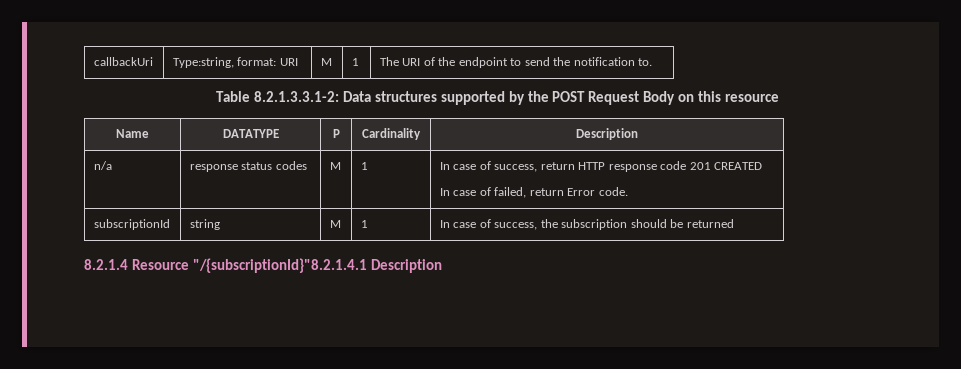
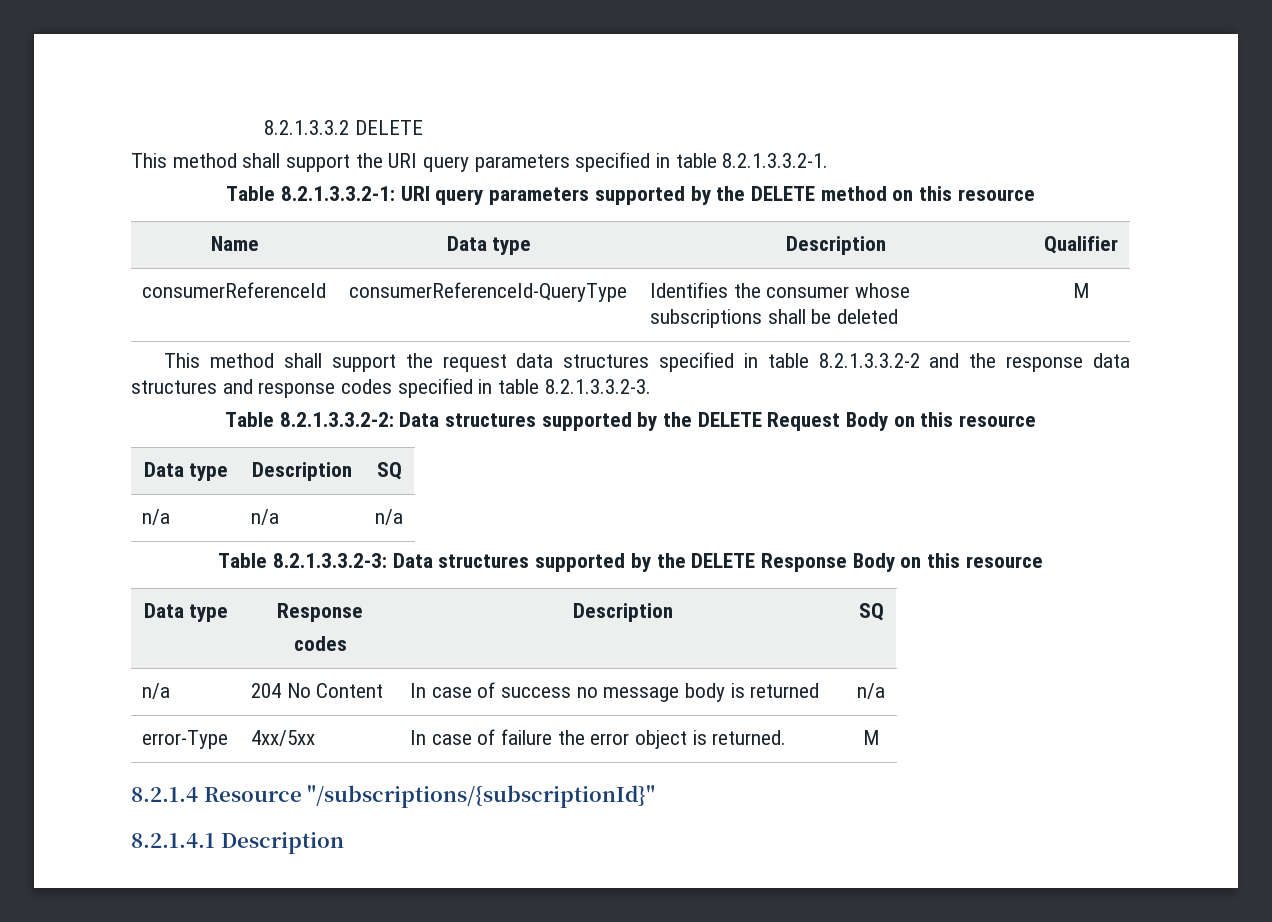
[93,57,153,66] [172,57,298,68] [320,58,332,66] [351,58,359,66] [379,57,653,68] [216,91,586,105] callbackUri | Type:string, format: URI | M | 1 | The URI of the endpoint to send the notification to. // Table 8.2.1.3.3.1-2: Data structures supported by the POST -> [263,120,423,135] [131,152,829,172] [226,186,1035,205] [211,236,259,251] [446,236,532,255] [785,236,886,255] [1043,236,1118,254] [142,282,327,298] [349,282,628,302] [650,282,911,298] [650,309,899,328] [1072,283,1089,298] [164,352,1131,372] [131,378,651,398] [224,412,762,431] 8.2.1.3.3.2 DELETE // This method shall support the URI query parameters specified in table 8.2.1.3.3.2-1. // Table 8.2.1.3.3.2-1: URI query parameters supported by the DELETE method on this resource // Name | Data type | Description | Qualifier // consumerReferenceId | consumerReferenceId-QueryType | Identifies the consumer whose subscriptions shall be deleted | M // This method shall support the request data structures specified in table 8.2.1.3.3.2-2 and the response data structures and response codes specified in table 8.2.1.3.3.2-3. // Table 8.2.1.3.3.2-2: Data structures supported by the DELETE
[116,129,149,138] [222,129,279,138] [332,129,340,138] [362,128,421,140] [576,128,638,140] [93,161,112,170] [189,161,307,172] [329,162,341,170] [360,162,368,170] [439,161,763,172] [439,187,628,198] [93,219,170,230] [189,219,220,230] [329,220,341,228] [360,220,368,228] [439,219,734,230] Name | DATATYPE | P | Cardinality | Description // n/a | response status codes | M | 1 | In case of success, return HTTP response code 201 CREATED // In case of failed, return Error code. // subscriptionId | string | M | 1 | In case of success, the subscription should be returned -> [143,462,229,481] [252,462,352,481] [376,462,402,480] [142,509,171,525] [251,509,280,525] [375,509,403,525] [218,553,1043,572] [143,603,229,622] [277,603,363,622] [293,636,347,651] [572,603,673,622] [858,603,884,621] [142,683,171,699] [251,683,384,698] [410,682,820,702] [857,683,885,699] [142,730,229,749] [251,730,316,746] [410,729,787,749] [863,730,879,745] Data type | Description | SQ // n/a | n/a | n/a // Table 8.2.1.3.3.2-3: Data structures supported by the DELETE Response Body on this resource // Data type | Response // codes | Description | SQ // n/a | 204 No Content | In case of success no message body is returned | n/a // error-Type | 4xx/5xx | In case of failure the error object is returned. | M
[192,258,367,273] "/{subscriptionId}"8.2.1.4.1 -> [307,785,656,808] [131,833,215,848] "/subscriptions/{subscriptionId}" // 8.2.1.4.1

